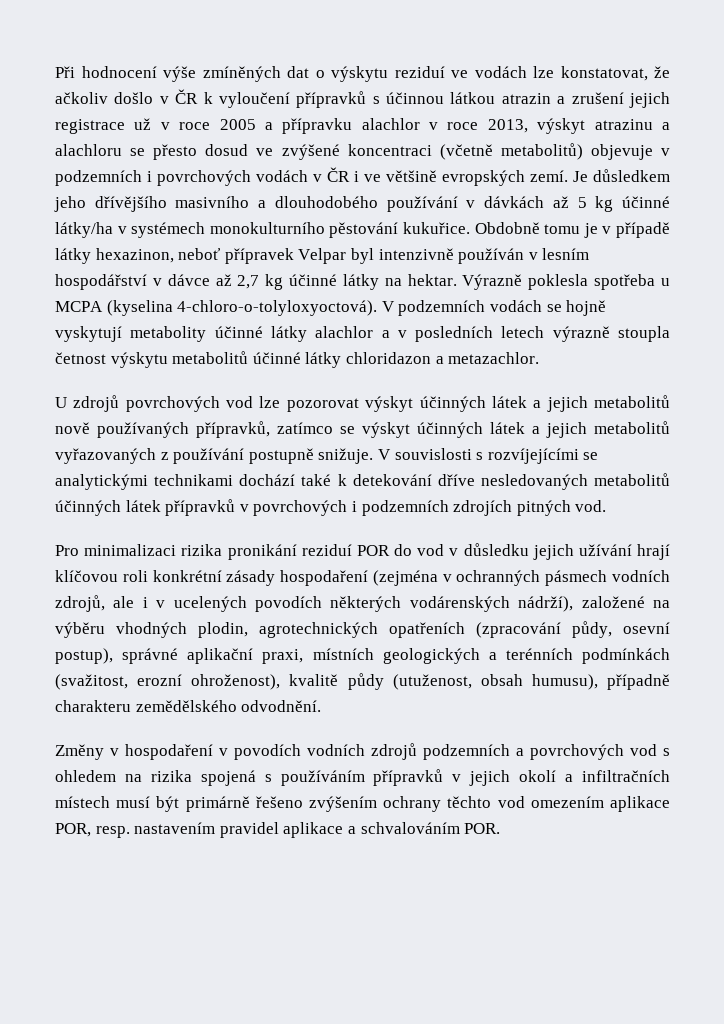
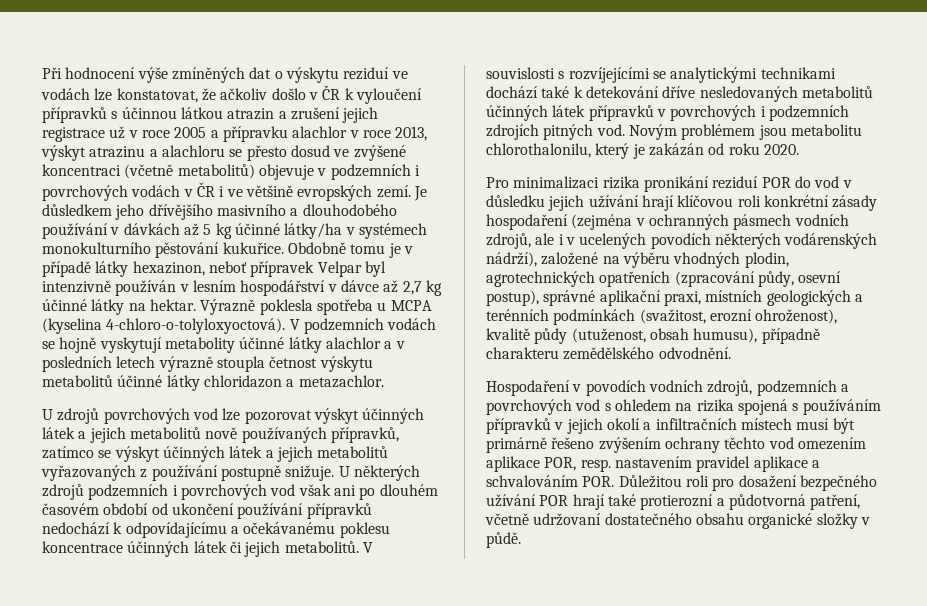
(374, 456) none -> [338,465,420,481] [42,484,438,500] [42,503,372,519] [42,522,390,538] [42,541,359,557] U některých zdrojů podzemních i povrchových vod však ani po dlouhém časovém období od ukončení používání přípravků nedochází k odpovídajícímu a očekávanému poklesu koncentrace účinných látek či jejich metabolitů.
(607, 506) none -> [628,124,862,140] [486,143,799,159] Novým problémem jsou metabolitu chlorothalonilu, který je zakázán od roku 2020.
[55,744,213,760] Změny v hospodaření -> [486,380,570,396] Hospodaření
[371,743,417,760] zdrojů -> [707,380,753,396] zdrojů,
(501, 828) none -> [618,475,877,491] [486,494,861,510] [485,513,870,529] [486,532,521,548] Důležitou roli pro dosažení bezpečného užívání POR hrají také protierozní a půdotvorná patření, včetně udržovaní dostatečného obsahu organické složky v půdě.

